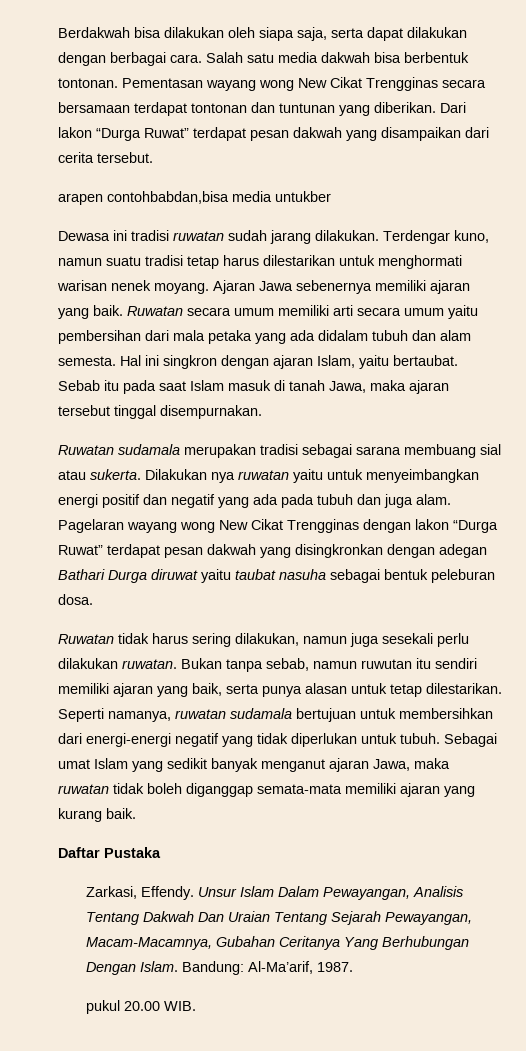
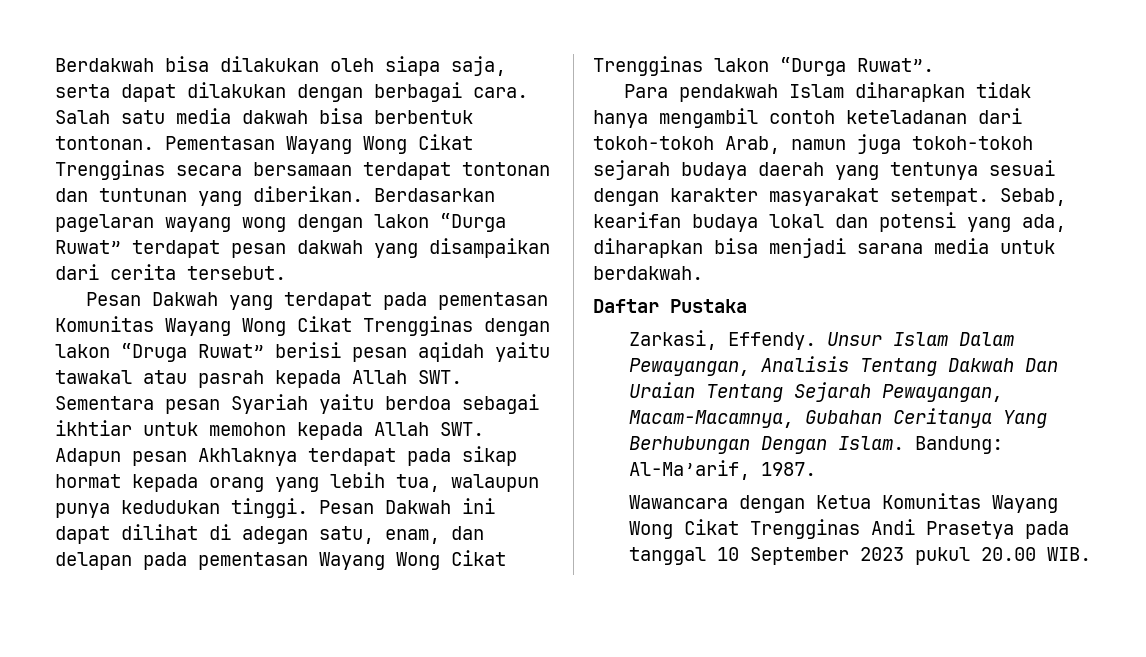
[206,78,327,91] wayang wong New -> [286,136,407,154] Wayang Wong
[440,102,466,113] Dari -> [374,188,495,202] [55,214,363,232] Berdasarkan pagelaran wayang wong dengan
[58,191,331,205] [58,230,489,244] [58,255,462,269] [57,280,470,294] [58,305,478,319] [58,330,471,344] [58,355,458,369] [58,380,449,394] [58,405,262,419] [58,444,501,458] [58,469,479,483] [58,494,451,508] [58,519,498,533] [58,544,487,558] [58,569,495,583] [58,594,93,605] [58,633,469,647] [58,658,477,672] [58,683,502,697] [58,708,493,722] [58,733,497,747] [58,758,450,772] [58,783,475,797] [58,808,136,822] arapen contohbabdan,bisa media untukber // Dewasa ini tradisi ruwatan sudah jarang dilakukan. Terdengar kuno, namun suatu tradisi tetap harus dilestarikan untuk menghormati warisan nenek moyang. Ajaran Jawa sebenernya memiliki ajaran yang baik. Ruwatan secara umum memiliki arti secara umum yaitu pembersihan dari mala petaka yang ada didalam tubuh dan alam semesta. Hal ini singkron dengan ajaran Islam, yaitu bertaubat. Sebab itu pada saat Islam masuk di tanah Jawa, maka ajaran tersebut tinggal disempurnakan. // Ruwatan sudamala merupakan tradisi sebagai sarana membuang sial atau sukerta. Dilakukan nya ruwatan yaitu untuk menyeimbangkan energi positif dan negatif yang ada pada tubuh dan juga alam. Pagelaran wayang wong New Cikat Trengginas dengan lakon “Durga Ruwat” terdapat pesan dakwah yang disingkronkan dengan adegan Bathari Durga diruwat yaitu taubat nasuha sebagai bentuk peleburan dosa. // Ruwatan tidak harus sering dilakukan, namun juga sesekali perlu dilakukan ruwatan. Bukan tanpa sebab, namun ruwutan itu sendiri memiliki ajaran yang baik, serta punya alasan untuk tetap dilestarikan. Seperti namanya, ruwatan sudamala bertujuan untuk membersihkan dari energi-energi negatif yang tidak diperlukan untuk tubuh. Sebagai umat Islam yang sedikit banyak menganut ajaran Jawa, maka ruwatan tidak boleh diganggap semata-mata memiliki ajaran yang kurang baik. -> [86,292,549,310] [55,316,550,336] [55,342,550,362] [55,370,462,388] [55,394,539,414] [55,420,484,440] [55,446,517,466] [55,472,539,492] [55,498,495,518] [55,524,484,544] [55,550,506,570] [593,56,934,76] [624,82,1032,102] [593,108,1022,128] [593,134,1033,154] [593,160,1055,180] [593,188,1066,206] [593,212,1066,232] [593,238,1055,258] [593,266,703,280] Pesan Dakwah yang terdapat pada pementasan Komunitas Wayang Wong Cikat Trengginas dengan lakon “Druga Ruwat” berisi pesan aqidah yaitu tawakal atau pasrah kepada Allah SWT. Sementara pesan Syariah yaitu berdoa sebagai ikhtiar untuk memohon kepada Allah SWT. Adapun pesan Akhlaknya terdapat pada sikap hormat kepada orang yang lebih tua, walaupun punya kedudukan tinggi. Pesan Dakwah ini dapat dilihat di adegan satu, enam, dan delapan pada pementasan Wayang Wong Cikat Trengginas lakon “Durga Ruwat”. // Para pendakwah Islam diharapkan tidak hanya mengambil contoh keteladanan dari tokoh-tokoh Arab, namun juga tokoh-tokoh sejarah budaya daerah yang tentunya sesuai dengan karakter masyarakat setempat. Sebab, kearifan budaya lokal dan potensi yang ada, diharapkan bisa menjadi sarana media untuk berdakwah.
(353, 967) none -> [628,493,1058,513] [628,519,1069,539] [628,547,904,565] Wawancara dengan Ketua Komunitas Wayang Wong Cikat Trengginas Andi Prasetya pada tanggal 10 September 2023

